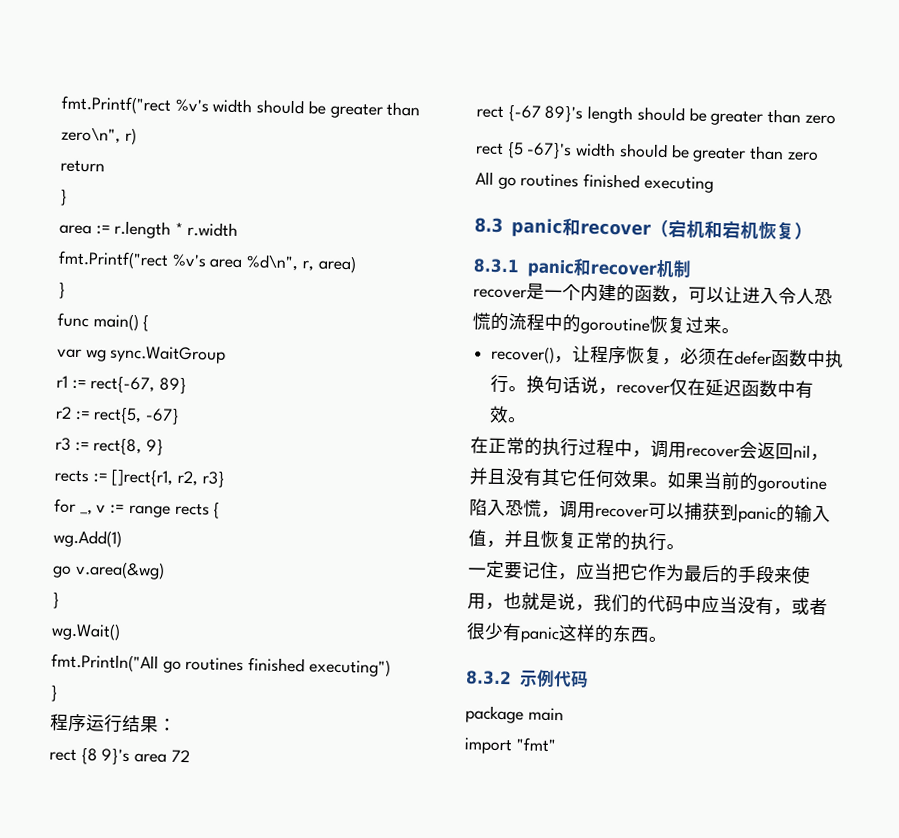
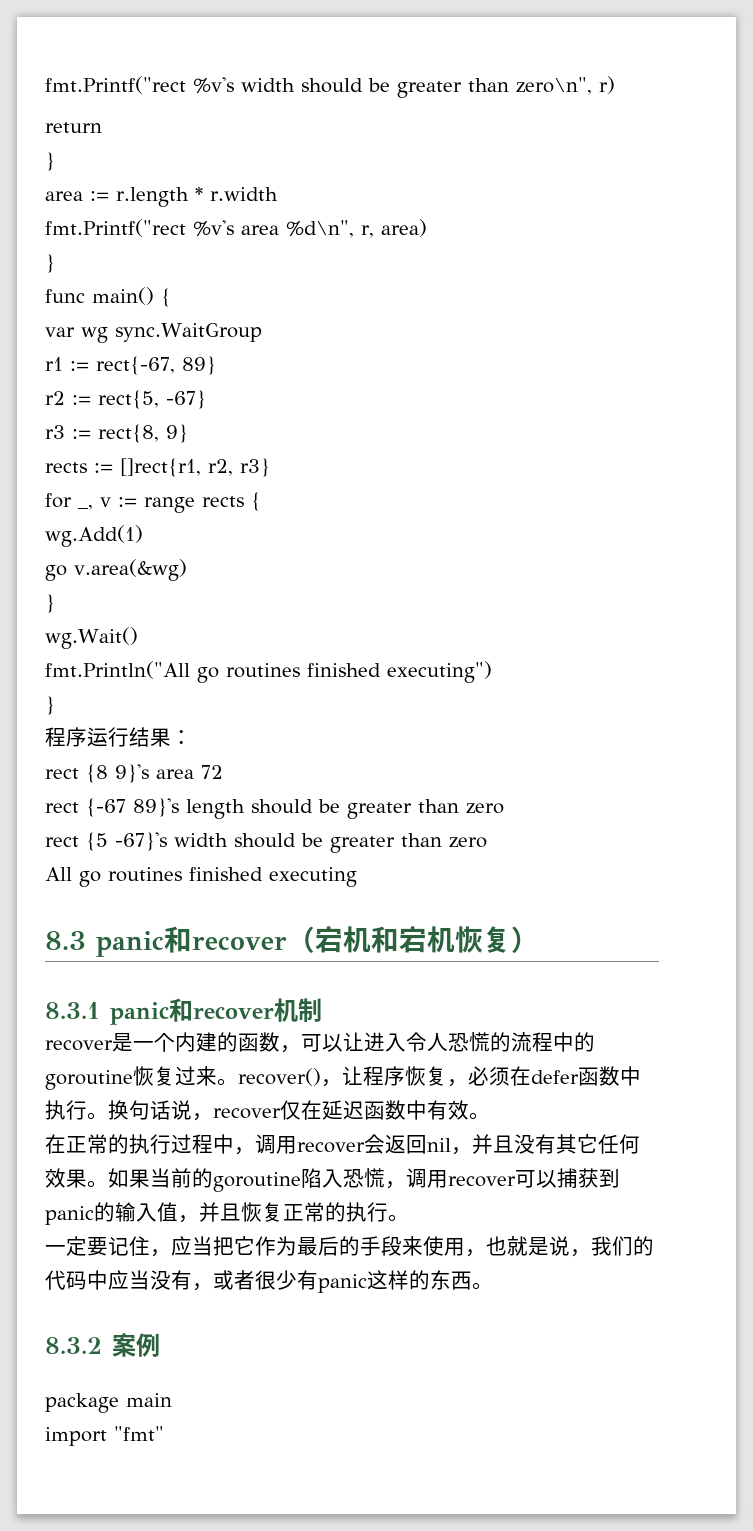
(740, 331) // -> (238, 1082) none
[518,670,538,687] 示 -> [112,1333,137,1357] 案
[552,670,589,688] 代码 -> (161, 1345) none

